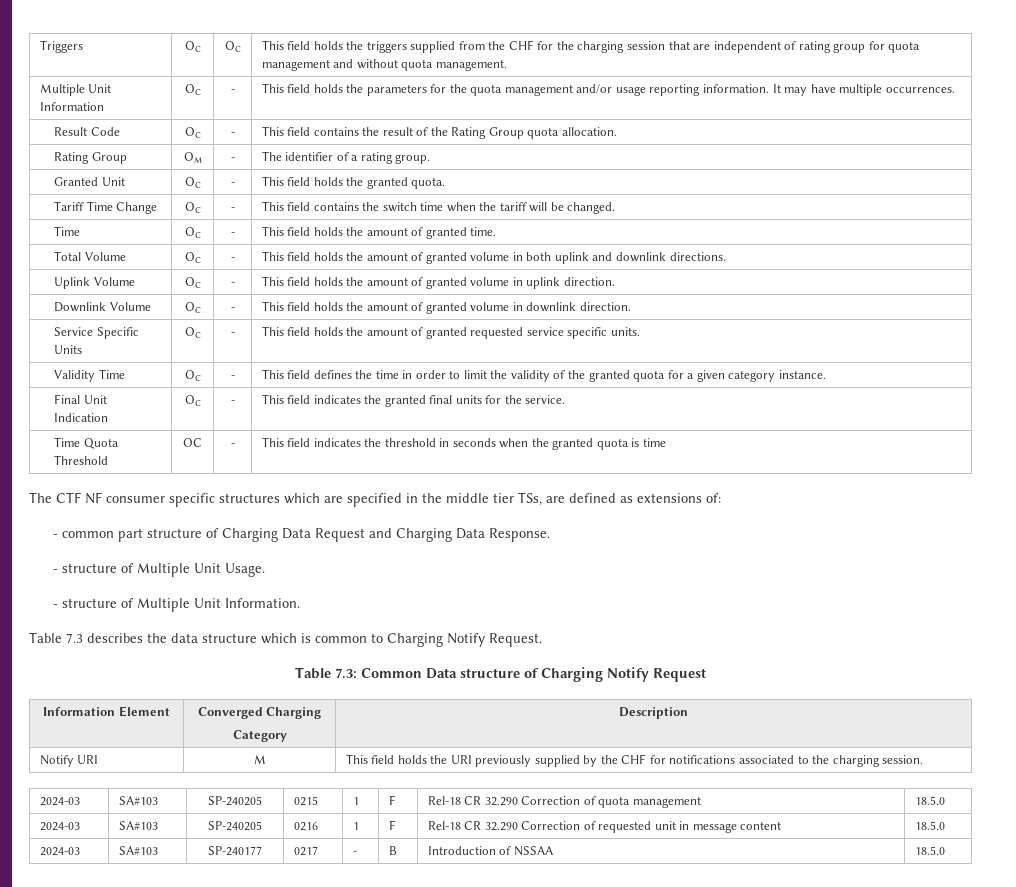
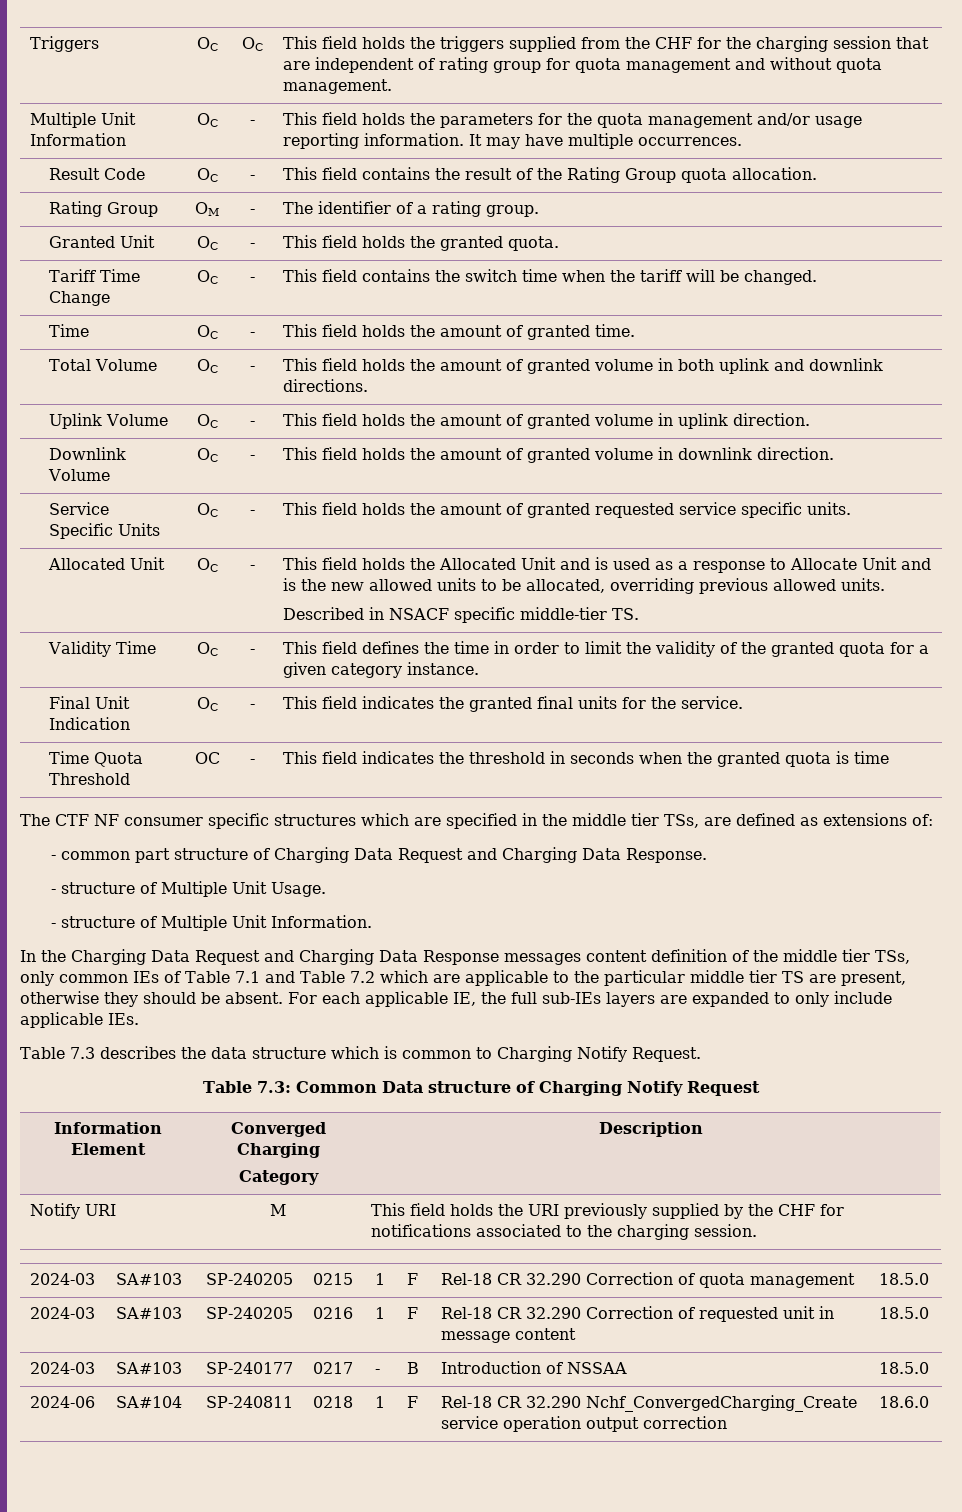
(640, 331) none -> [48,557,166,570] [196,558,218,572] [249,565,255,570] [283,557,932,573] [283,578,886,594] [283,607,640,623] // Allocated Unit | OC | - | This field holds the Allocated Unit and is used as a response to Allocate Unit and is the new allowed units to be allocated, overriding previous allowed units. // Described in NSACF specific middle-tier TS.
(300, 603) none -> [20,949,910,965] [20,970,906,986] [20,991,892,1007] [20,1012,139,1028] // In the Charging Data Request and Charging Data Response messages content definition of the middle tier TSs, only common IEs of Table 7.1 and Table 7.2 which are applicable to the particular middle tier TS are present, otherwise they should be absent. For each applicable IE, the full sub-IEs layers are expanded to only include applicable IEs.
(945, 850) none -> [30,1396,96,1408] [116,1396,183,1408] [205,1396,293,1408] [313,1396,354,1408] [375,1396,386,1408] [407,1396,419,1408] [441,1395,858,1412] [441,1416,728,1432] [879,1396,930,1408] // 2024-06 | SA#104 | SP-240811 | 0218 | 1 | F | Rel-18 CR 32.290 Nchf_ConvergedCharging_Create service operation output correction | 18.6.0

